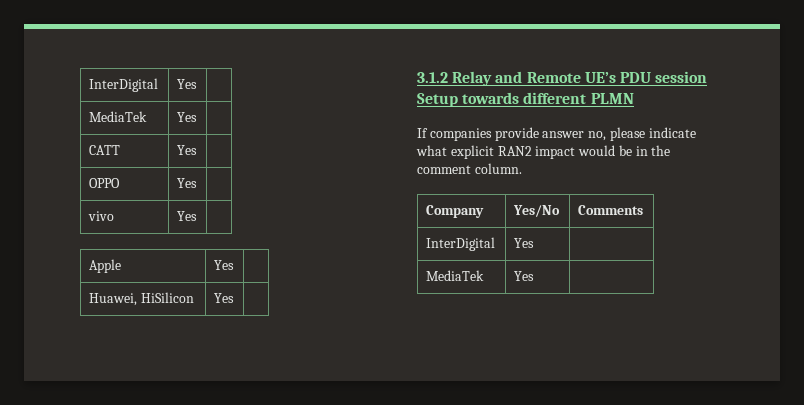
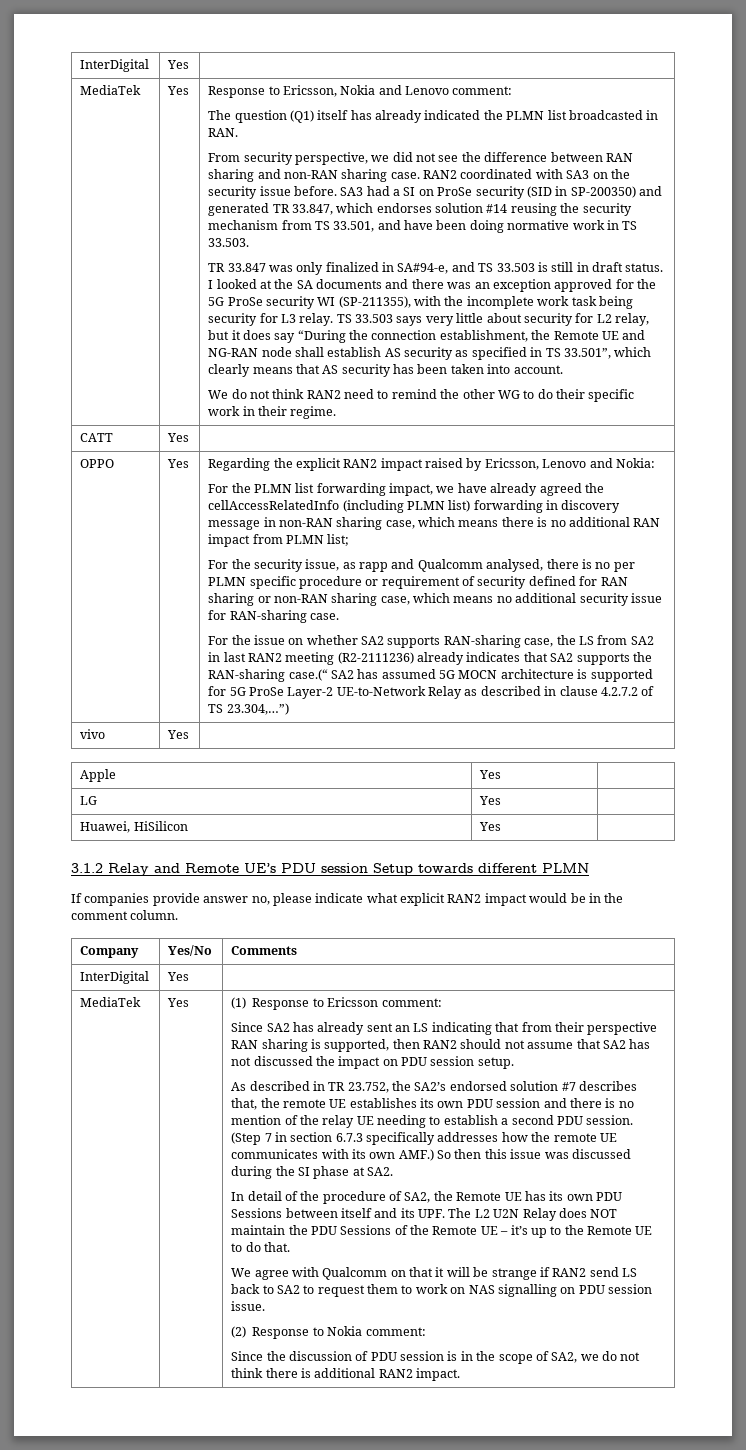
[89,78,159,92] [177,79,198,89] [89,111,148,122] [177,112,198,122] [89,145,121,155] [177,145,198,155] [89,178,121,188] [177,178,198,188] InterDigital | Yes | // MediaTek | Yes | // CATT | Yes | // OPPO | Yes | -> [80,59,150,72] [167,60,190,69] [80,85,142,95] [167,86,190,95] [208,85,513,98] [208,110,659,123] [208,128,239,137] [208,152,633,165] [208,169,630,182] [208,186,663,199] [208,203,632,216] [208,220,638,233] [208,238,250,247] [208,262,664,275] [208,279,657,292] [208,296,633,309] [208,313,650,326] [208,330,646,343] [208,347,652,360] [208,364,563,377] [208,389,635,402] [208,406,337,419] [80,433,114,442] [167,433,190,442] [80,459,115,468] [167,459,190,468] [208,458,655,471] [208,483,604,496] [208,500,621,513] [208,517,661,530] [208,534,350,547] [208,559,635,572] [208,576,628,589] [208,593,662,606] [208,610,339,623] [208,635,654,648] [208,652,652,665] [208,669,653,682] [208,686,655,699] [208,703,289,715] InterDigital | Yes | // MediaTek | Yes | Response to Ericsson, Nokia and Lenovo comment: // The question (Q1) itself has already indicated the PLMN list broadcasted in RAN. // From security perspective, we did not see the difference between RAN sharing and non-RAN sharing case. RAN2 coordinated with SA3 on the security issue before. SA3 had a SI on ProSe security (SID in SP-200350) and generated TR 33.847, which endorses solution #14 reusing the security mechanism from TS 33.501, and have been doing normative work in TS 33.503. // TR 33.847 was only finalized in SA#94-e, and TS 33.503 is still in draft status. I looked at the SA documents and there was an exception approved for the 5G ProSe security WI (SP-211355), with the incomplete work task being security for L3 relay. TS 33.503 says very little about security for L2 relay, but it does say “During the connection establishment, the Remote UE and NG-RAN node shall establish AS security as specified in TS 33.501”, which clearly means that AS security has been taken into account. // We do not think RAN2 need to remind the other WG to do their specific work in their regime. // CATT | Yes | // OPPO | Yes | Regarding the explicit RAN2 impact raised by Ericsson, Lenovo and Nokia: // For the PLMN list forwarding impact, we have already agreed the cellAccessRelatedInfo (including PLMN list) forwarding in discovery message in non-RAN sharing case, which means there is no additional RAN impact from PLMN list; // For the security issue, as rapp and Qualcomm analysed, there is no per PLMN specific procedure or requirement of security defined for RAN sharing or non-RAN sharing case, which means no additional security issue for RAN-sharing case. // For the issue on whether SA2 supports RAN-sharing case, the LS from SA2 in last RAN2 meeting (R2-2111236) already indicates that SA2 supports the RAN-sharing case.(“ SA2 has assumed 5G MOCN architecture is supported for 5G ProSe Layer-2 UE-to-Network Relay as described in clause 4.2.7.2 of TS 23.304,…”)
(235, 265) none -> [80,796,98,805] [479,796,502,805] // LG | Yes |
(535, 276) none -> [231,997,442,1010] [231,1022,658,1035] [231,1039,651,1052] [231,1056,514,1069] [231,1081,637,1093] [231,1098,634,1110] [231,1115,634,1128] [231,1132,617,1145] [231,1149,631,1161] [231,1166,394,1179] [231,1191,623,1204] [231,1208,618,1221] [231,1225,653,1238] [231,1242,290,1252] [231,1267,638,1280] [231,1284,653,1297] [231,1301,266,1311] [231,1326,426,1339] [231,1351,641,1364] [231,1368,461,1381] (1) Response to Ericsson comment: // Since SA2 has already sent an LS indicating that from their perspective RAN sharing is supported, then RAN2 should not assume that SA2 has not discussed the impact on PDU session setup. // As described in TR 23.752, the SA2’s endorsed solution #7 describes that, the remote UE establishes its own PDU session and there is no mention of the relay UE needing to establish a second PDU session. (Step 7 in section 6.7.3 specifically addresses how the remote UE communicates with its own AMF.) So then this issue was discussed during the SI phase at SA2. // In detail of the procedure of SA2, the Remote UE has its own PDU Sessions between itself and its UPF. The L2 U2N Relay does NOT maintain the PDU Sessions of the Remote UE – it’s up to the Remote UE to do that. // We agree with Qualcomm on that it will be strange if RAN2 send LS back to SA2 to request them to work on NAS signalling on PDU session issue. // (2) Response to Nokia comment: // Since the discussion of PDU session is in the scope of SA2, we do not think there is additional RAN2 impact.

